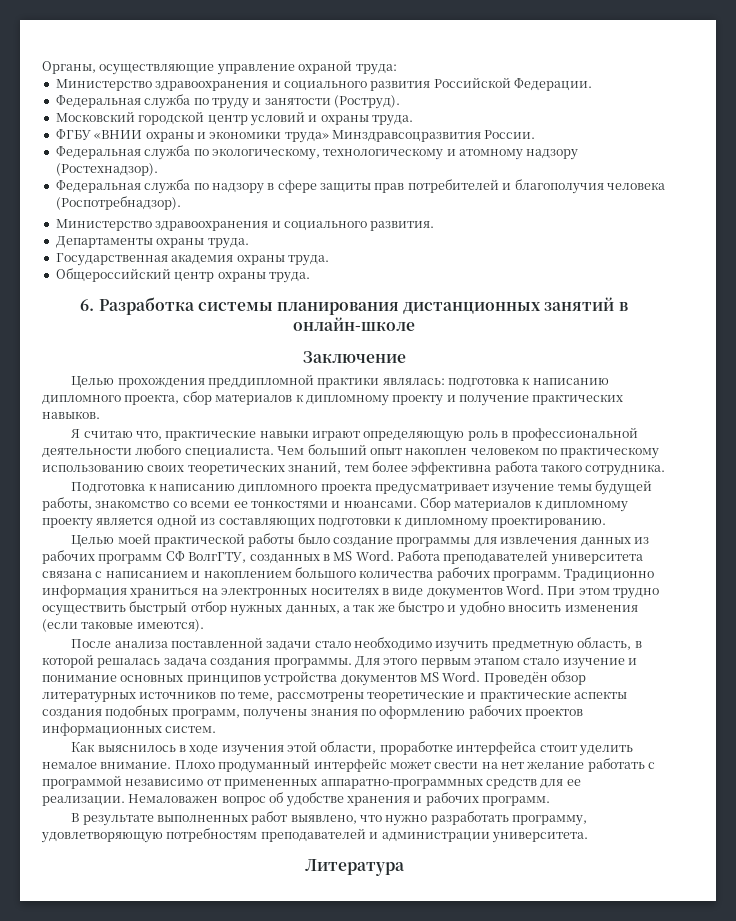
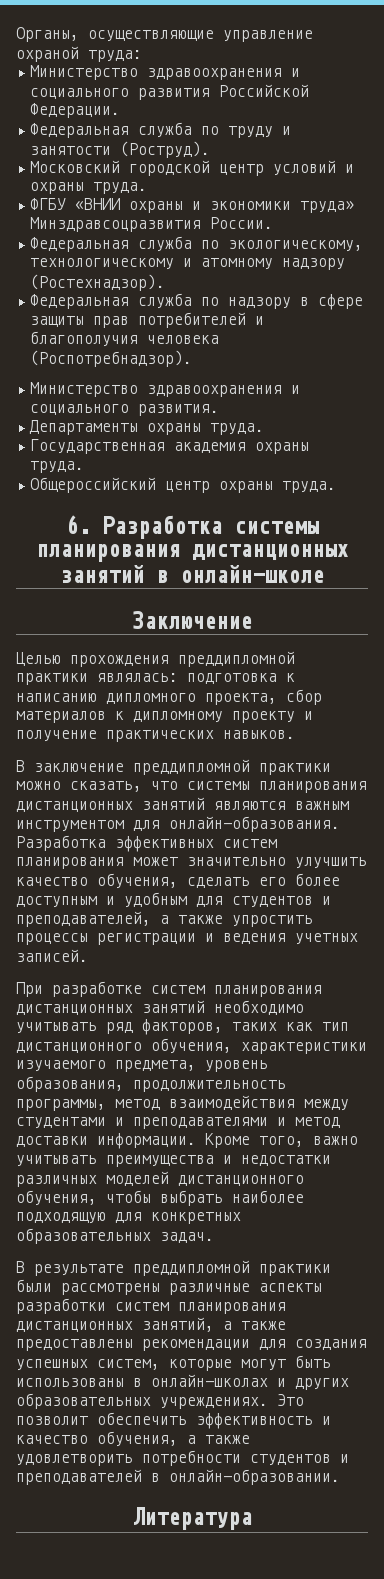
[71,427,638,442] [42,444,660,459] [42,461,666,476] [71,480,653,495] [42,497,629,512] [42,514,606,529] [71,533,649,547] [42,550,643,565] [42,567,655,581] [42,584,660,599] [42,601,638,616] [42,619,204,632] [71,637,642,652] [42,654,638,669] [42,671,586,686] [42,691,627,703] [42,705,583,720] [42,723,217,736] [71,741,633,756] [42,758,656,773] [42,775,581,789] [42,792,550,807] [71,811,588,826] [41,828,588,843] Я считаю что, практические навыки играют определяющую роль в профессиональной деятельности любого специалиста. Чем больший опыт накоплен человеком по практическому использованию своих теоретических знаний, тем более эффективна работа такого сотрудника. // Подготовка к написанию дипломного проекта предусматривает изучение темы будущей работы, знакомство со всеми ее тонкостями и нюансами. Сбор материалов к дипломному проекту является одной из составляющих подготовки к дипломному проектированию. // Целью моей практической работы было создание программы для извлечения данных из рабочих программ СФ ВолгГТУ, созданных в MS Word. Работа преподавателей университета связана с написанием и накоплением большого количества рабочих программ. Традиционно информация храниться на электронных носителях в виде документов Word. При этом трудно осуществить быстрый отбор нужных данных, а так же быстро и удобно вносить изменения (если таковые имеются). // После анализа поставленной задачи стало необходимо изучить предметную область, в которой решалась задача создания программы. Для этого первым этапом стало изучение и понимание основных принципов устройства документов MS Word. Проведён обзор литературных источников по теме, рассмотрены теоретические и практические аспекты создания подобных программ, получены знания по оформлению рабочих проектов информационных систем. // Как выяснилось в ходе изучения этой области, проработке интерфейса стоит уделить немалое внимание. Плохо продуманный интерфейс может свести на нет желание работать с программой независимо от примененных аппаратно-программных средств для ее реализации. Немаловажен вопрос об удобстве хранения и рабочих программ. // В результате выполненных работ выявлено, что нужно разработать программу, удовлетворяющую потребностям преподавателей и администрации университета. -> [16,759,331,775] [16,781,367,793] [16,797,349,812] [16,816,340,832] [16,835,277,852] [16,857,367,869] [16,873,340,889] [16,892,331,908] [16,911,313,927] [16,933,358,945] [16,949,88,962] [16,981,322,997] [16,1000,304,1015] [16,1019,349,1035] [16,1038,367,1054] [16,1060,268,1072] [16,1076,286,1092] [16,1095,349,1111] [16,1117,340,1129] [16,1133,358,1149] [16,1155,331,1167] [16,1171,304,1187] [16,1190,304,1206] [16,1212,241,1224] [16,1228,214,1244] [16,1260,331,1276] [16,1279,322,1295] [16,1298,286,1314] [16,1317,286,1332] [16,1339,367,1351] [16,1355,331,1371] [16,1374,349,1390] [16,1393,304,1409] [16,1412,331,1429] [16,1431,250,1447] [16,1450,349,1466] [16,1469,340,1485] В заключение преддипломной практики можно сказать, что системы планирования дистанционных занятий являются важным инструментом для онлайн-образования. Разработка эффективных систем планирования может значительно улучшить качество обучения, сделать его более доступным и удобным для студентов и преподавателей, а также упростить процессы регистрации и ведения учетных записей. // При разработке систем планирования дистанционных занятий необходимо учитывать ряд факторов, таких как тип дистанционного обучения, характеристики изучаемого предмета, уровень образования, продолжительность программы, метод взаимодействия между студентами и преподавателями и метод доставки информации. Кроме того, важно учитывать преимущества и недостатки различных моделей дистанционного обучения, чтобы выбрать наиболее подходящую для конкретных образовательных задач. // В результате преддипломной практики были рассмотрены различные аспекты разработки систем планирования дистанционных занятий, а также предоставлены рекомендации для создания успешных систем, которые могут быть использованы в онлайн-школах и других образовательных учреждениях. Это позволит обеспечить эффективность и качество обучения, а также удовлетворить потребности студентов и преподавателей в онлайн-образовании.

